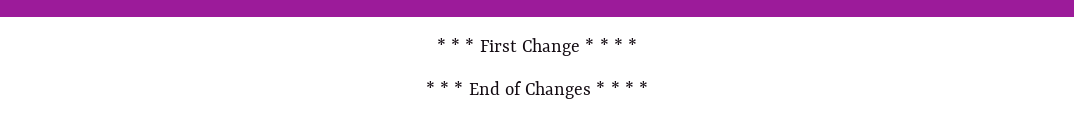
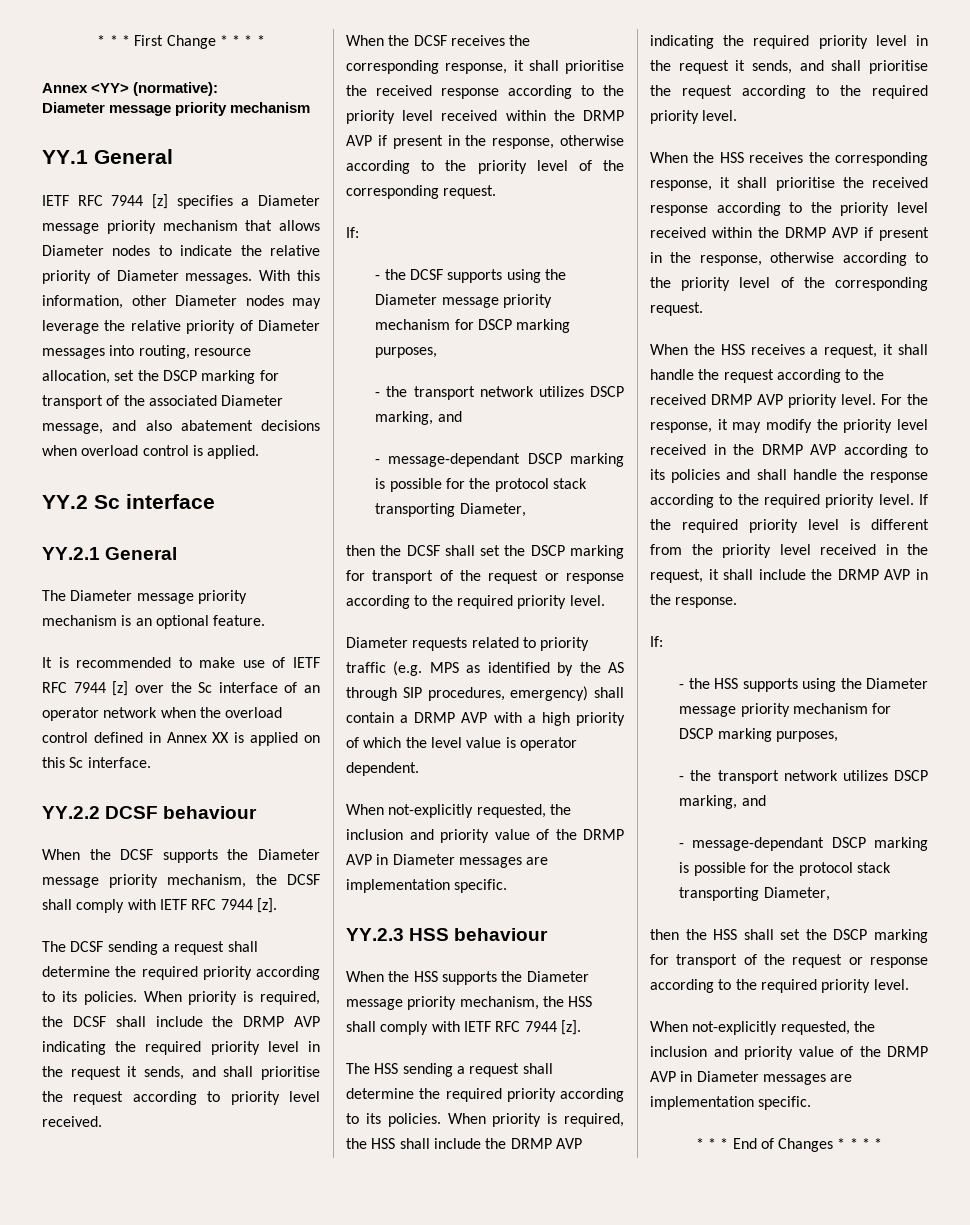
(638, 45) none -> [42,82,219,96] [42,102,311,116] [42,149,173,164] [42,194,320,209] [42,220,320,234] [42,245,320,256] [42,270,321,284] [42,295,321,309] [42,320,320,334] [42,345,251,359] [42,370,279,384] [42,395,284,409] [42,420,320,434] [42,445,260,459] [42,494,215,509] [42,547,178,560] [42,590,247,604] [42,615,266,629] [42,657,321,668] [42,681,320,696] [42,707,283,721] [42,732,320,746] [42,757,151,768] [42,806,258,819] [42,849,320,863] [42,874,320,888] [42,898,277,913] [42,941,258,955] [42,966,320,980] [42,991,320,1005] [42,1016,320,1027] [42,1041,320,1055] [42,1066,320,1080] [42,1091,320,1105] [42,1116,102,1127] [346,35,531,46] [346,60,624,74] [346,85,624,99] [346,110,624,124] [346,135,624,149] [346,160,624,174] [346,185,497,199] [346,227,359,238] [375,269,566,283] [375,294,552,308] [375,319,571,333] [375,347,438,358] [375,386,624,400] [375,411,462,425] [375,453,624,467] [375,478,587,492] [375,503,526,517] [346,545,624,559] [346,570,624,584] [346,595,605,609] [346,637,590,651] [346,661,624,676] [346,686,624,701] [346,712,625,726] [346,737,577,751] [346,762,419,776] [346,804,571,818] [346,829,624,843] [346,854,549,868] [346,879,508,893] [346,928,549,941] [346,971,589,985] [346,996,593,1010] [346,1020,581,1035] [346,1063,553,1077] [346,1088,624,1102] [346,1113,624,1127] [346,1138,582,1149] [650,35,928,49] [650,60,928,74] [650,85,928,99] [650,110,738,124] [650,152,928,166] [650,177,928,191] [650,202,928,216] [650,227,929,241] [650,252,928,266] [650,277,928,291] [650,302,703,316] [650,344,928,358] [650,369,884,383] [650,394,928,408] [650,419,928,433] [650,444,928,458] [650,469,928,483] [650,494,928,508] [650,519,929,533] [650,544,928,558] [650,569,928,583] [650,594,738,608] [650,636,663,647] [679,678,928,692] [679,703,892,717] [679,728,838,742] [679,770,928,784] [679,795,766,809] [679,837,928,851] [679,862,891,876] [679,887,830,901] [650,929,928,943] [650,954,928,968] [650,979,909,993] [650,1021,875,1035] [650,1046,928,1060] [650,1071,853,1085] [650,1096,812,1110] // Annex <YY> (normative): // Diameter message priority mechanism // YY.1 General // IETF RFC 7944 [z] specifies a Diameter message priority mechanism that allows Diameter nodes to indicate the relative priority of Diameter messages. With this information, other Diameter nodes may leverage the relative priority of Diameter messages into routing, resource allocation, set the DSCP marking for transport of the associated Diameter message, and also abatement decisions when overload control is applied. // YY.2 Sc interface // YY.2.1 General // The Diameter message priority mechanism is an optional feature. // It is recommended to make use of IETF RFC 7944 [z] over the Sc interface of an operator network when the overload control defined in Annex XX is applied on this Sc interface. // YY.2.2 DCSF behaviour // When the DCSF supports the Diameter message priority mechanism, the DCSF shall comply with IETF RFC 7944 [z]. // The DCSF sending a request shall determine the required priority according to its policies. When priority is required, the DCSF shall include the DRMP AVP indicating the required priority level in the request it sends, and shall prioritise the request according to priority level received. // When the DCSF receives the corresponding response, it shall prioritise the received response according to the priority level received within the DRMP AVP if present in the response, otherwise according to the priority level of the corresponding request. // If: // - the DCSF supports using the Diameter message priority mechanism for DSCP marking purposes, // - the transport network utilizes DSCP marking, and // - message-dependant DSCP marking is possible for the protocol stack transporting Diameter, // then the DCSF shall set the DSCP marking for transport of the request or response according to the required priority level. // Diameter requests related to priority traffic (e.g. MPS as identified by the AS through SIP procedures, emergency) shall contain a DRMP AVP with a high priority of which the level value is operator dependent. // When not-explicitly requested, the inclusion and priority value of the DRMP AVP in Diameter messages are implementation specific. // YY.2.3 HSS behaviour // When the HSS supports the Diameter message priority mechanism, the HSS shall comply with IETF RFC 7944 [z]. // The HSS sending a request shall determine the required priority according to its policies. When priority is required, the HSS shall include the DRMP AVP indicating the required priority level in the request it sends, and shall prioritise the request according to the required priority level. // When the HSS receives the corresponding response, it shall prioritise the received response according to the priority level received within the DRMP AVP if present in the response, otherwise according to the priority level of the corresponding request. // When the HSS receives a request, it shall handle the request according to the received DRMP AVP priority level. For the response, it may modify the priority level received in the DRMP AVP according to its policies and shall handle the response according to the required priority level. If the required priority level is different from the priority level received in the request, it shall include the DRMP AVP in the response. // If: // - the HSS supports using the Diameter message priority mechanism for DSCP marking purposes, // - the transport network utilizes DSCP marking, and // - message-dependant DSCP marking is possible for the protocol stack transporting Diameter, // then the HSS shall set the DSCP marking for transport of the request or response according to the required priority level. // When not-explicitly requested, the inclusion and priority value of the DRMP AVP in Diameter messages are implementation specific.

